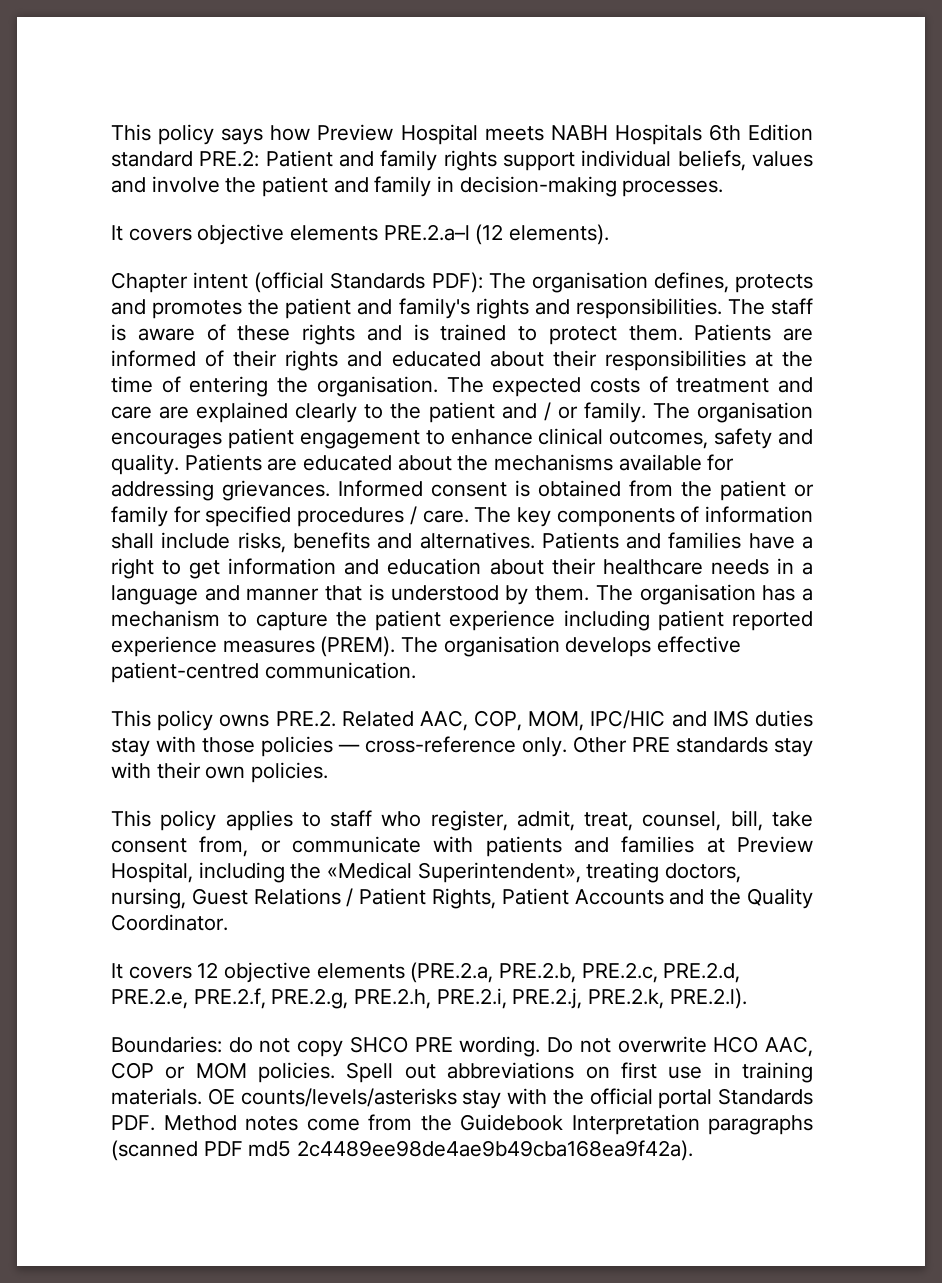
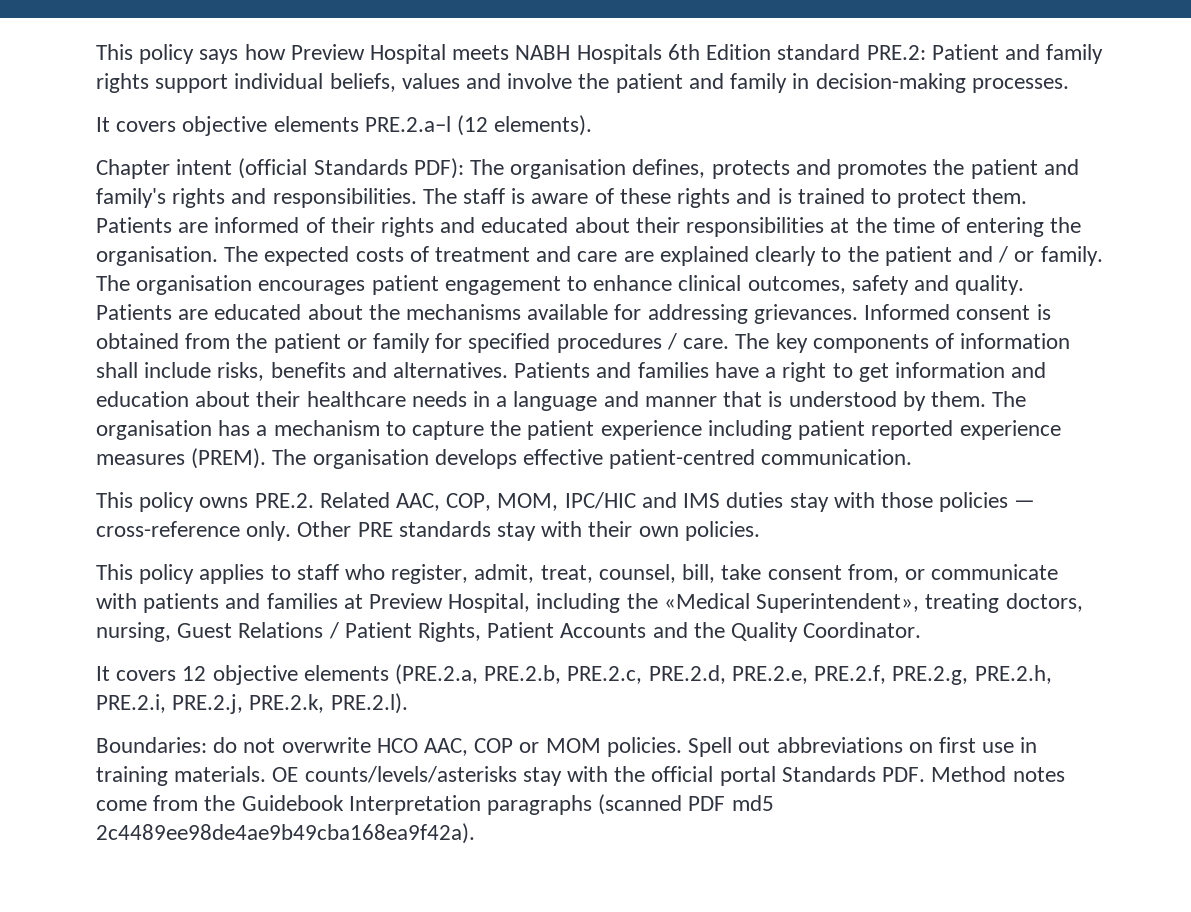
[297,1036,611,1057] copy SHCO PRE wording. Do not -> (276, 745) none

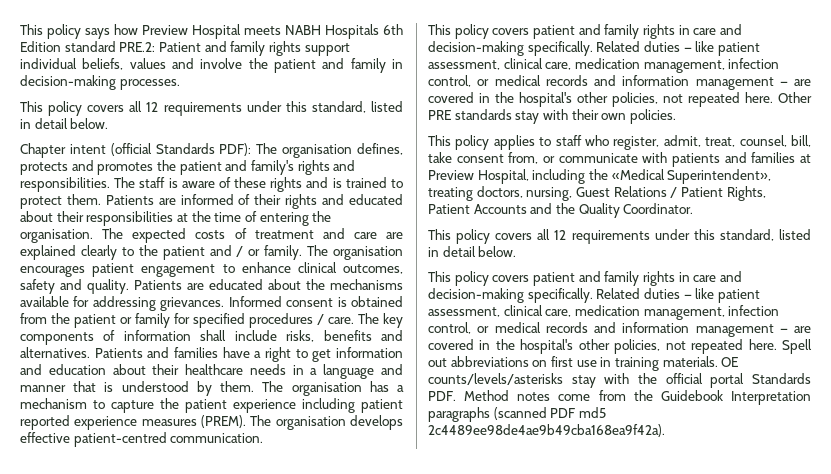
[96,115,593,136] It covers objective elements PRE.2.a–l (12 elements). -> [20,101,403,116] [20,118,109,129] This policy covers all 12 requirements under this standard, listed in detail below.
[199,492,1036,512] [96,521,292,541] owns PRE.2. Related AAC, COP, MOM, IPC/HIC and IMS duties stay with those policies — cross-reference only. -> [492,24,742,39] [428,41,760,56] [428,58,780,73] [428,75,811,90] [428,92,773,107] covers patient and family rights in care and decision-making specifically. Related duties — like patient assessment, clinical care, medication management, infection control, or medical records and information management — are covered in the hospital's other policies, not repeated here.
[96,664,1052,685] [96,693,408,714] [96,737,682,757] It covers 12 objective elements (PRE.2.a, PRE.2.b, PRE.2.c, PRE.2.d, PRE.2.e, PRE.2.f, PRE.2.g, PRE.2.h, PRE.2.i, PRE.2.j, PRE.2.k, PRE.2.l). // Boundaries: do not overwrite HCO AAC, COP or MOM policies. -> [428,229,811,244] [428,246,517,257] [428,271,742,286] [428,288,760,303] [428,305,780,320] [428,322,811,337] [428,339,777,354] This policy covers all 12 requirements under this standard, listed in detail below. // This policy covers patient and family rights in care and decision-making specifically. Related duties — like patient assessment, clinical care, medication management, infection control, or medical records and information management — are covered in the hospital's other policies, not repeated here.

